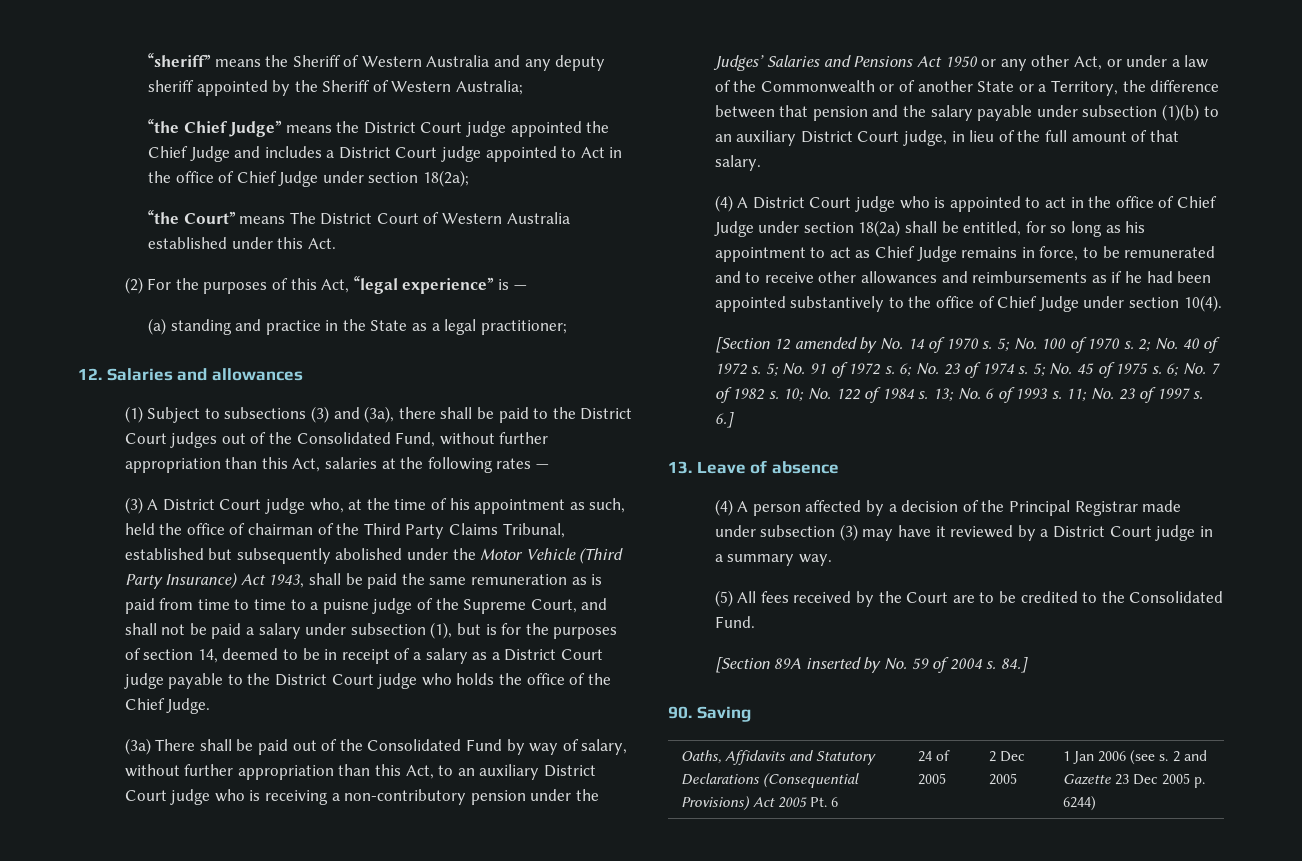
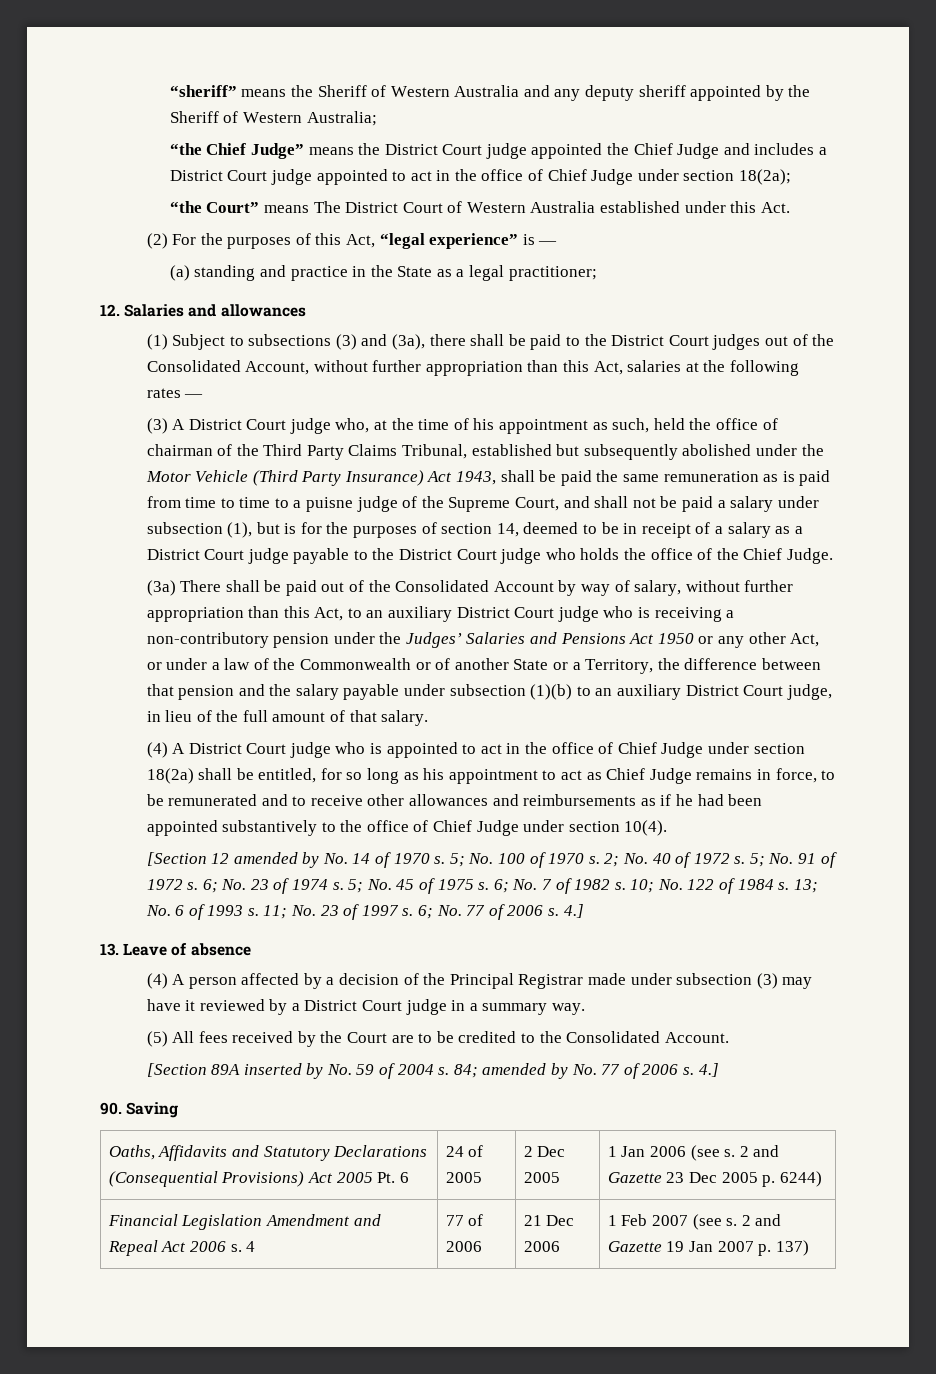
[580,147,605,158] Act -> [410,171,432,181] act
[395,432,436,447] Fund, -> [245,361,310,375] Account,
[465,739,502,751] Fund -> [493,581,554,592] Account
[714,412,734,428] 6.] -> [417,904,584,920] 6; No. 77 of 2006 s. 4.]
[714,616,755,628] Fund. -> [664,1032,729,1043] Account.
[1000,657,1028,673] 84.] -> [453,1063,719,1079] 84; amended by No. 77 of 2006 s. 4.]
(1096, 803) none -> [107,1214,381,1230] [107,1240,256,1256] [445,1214,484,1226] [445,1241,482,1252] [523,1215,575,1226] [523,1241,560,1252] [607,1214,782,1230] [607,1240,809,1256] // Financial Legislation Amendment and Repeal Act 2006 s. 4 | 77 of 2006 | 21 Dec 2006 | 1 Feb 2007 (see s. 2 and Gazette 19 Jan 2007 p. 137)

